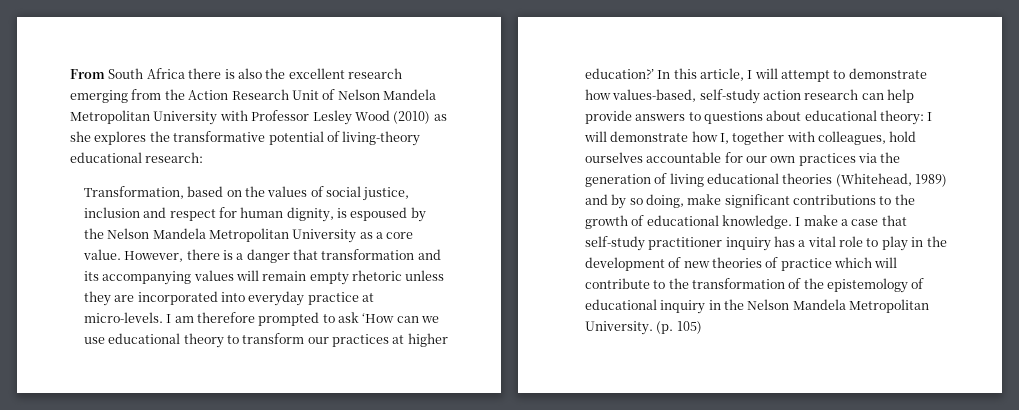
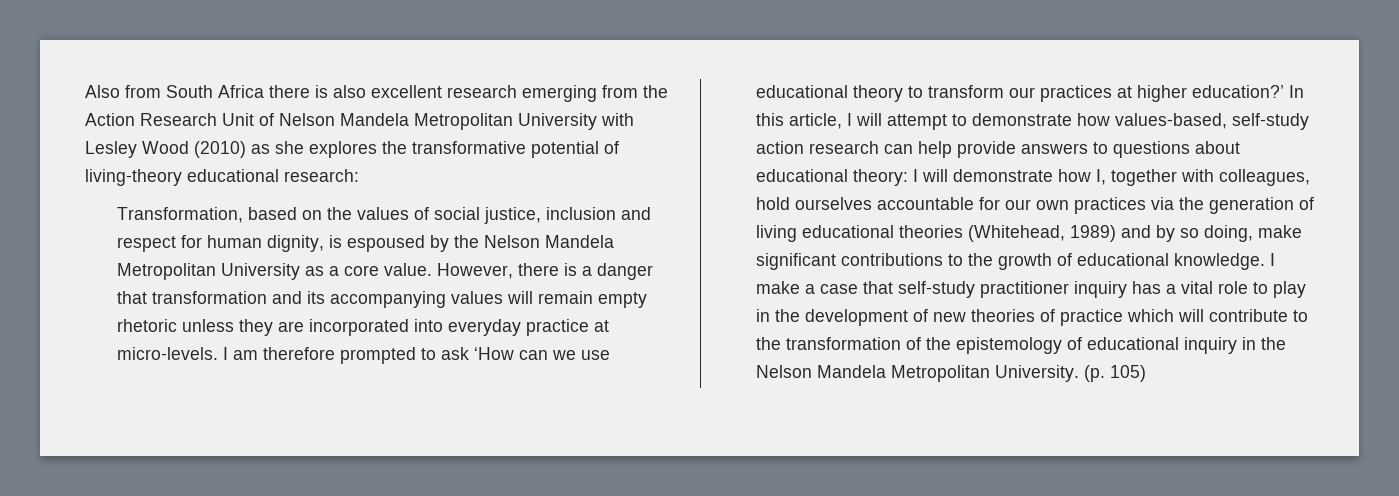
[70,69,105,79] From -> [85,85,161,98] Also from
[265,68,286,79] the -> (366, 91) none
[251,110,310,121] Professor -> (634, 119) none

